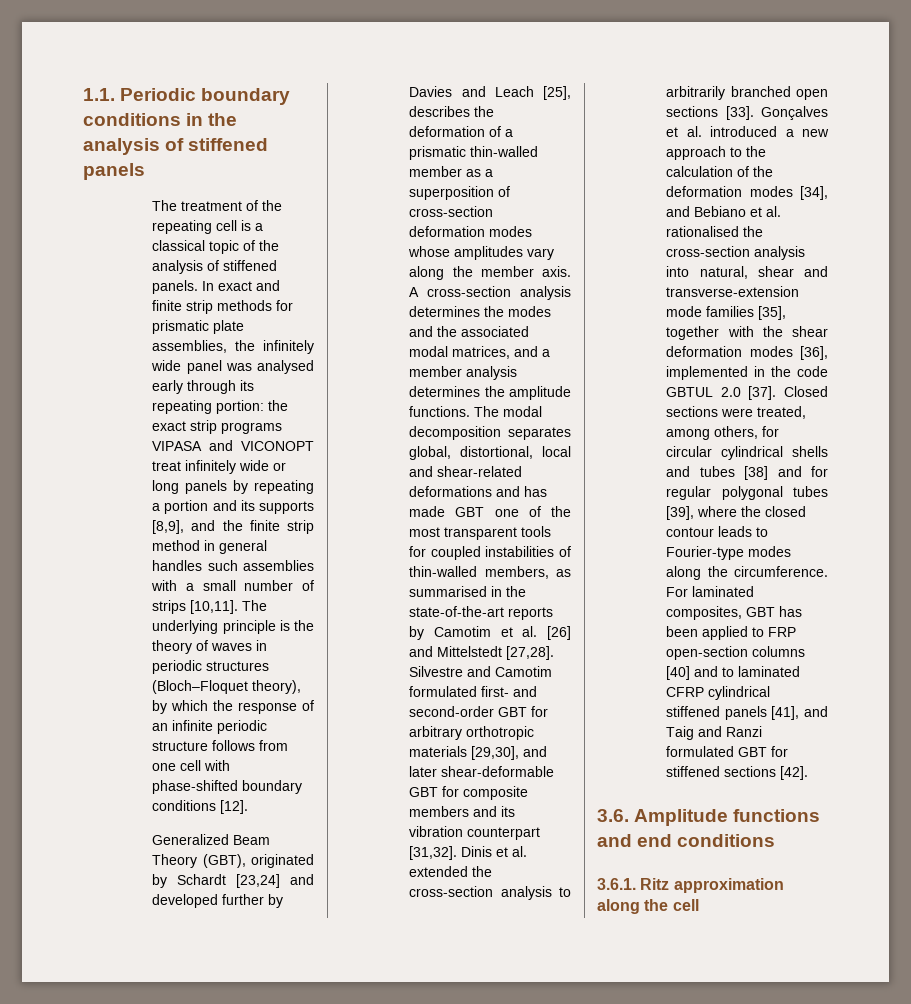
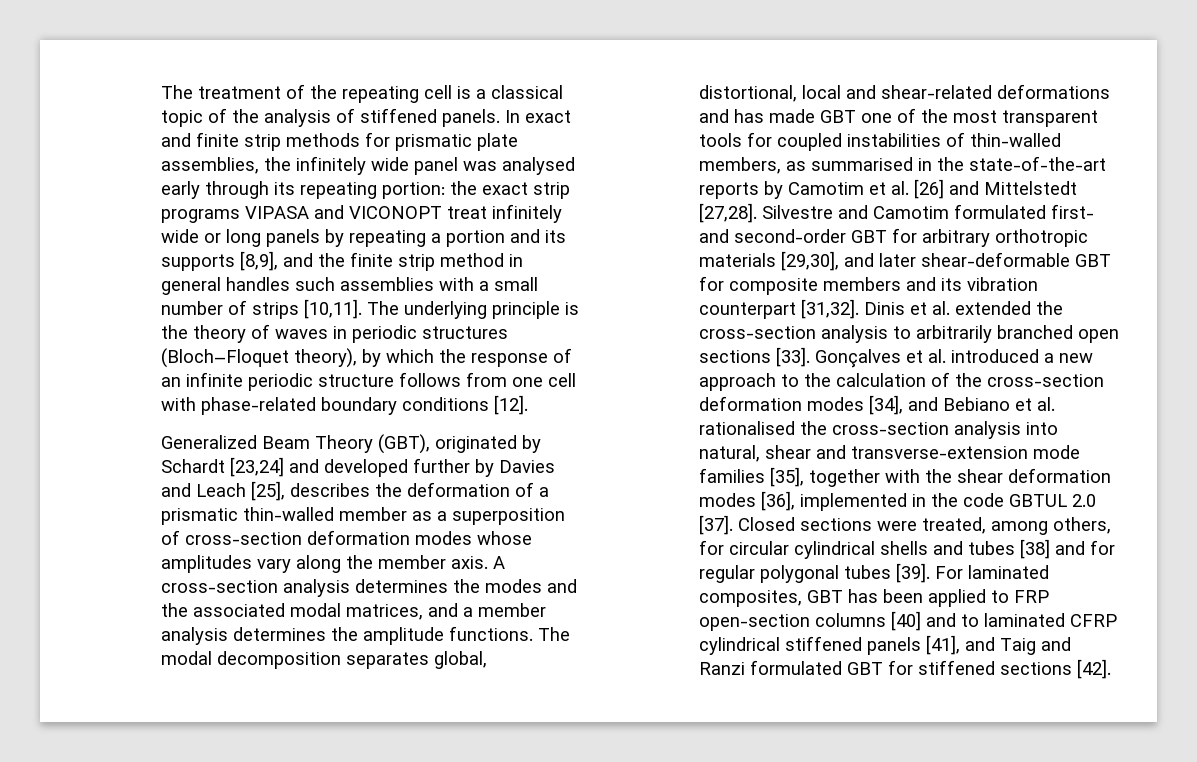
[83,88,291,105] [83,113,238,126] [83,138,269,155] [83,163,145,180] 1.1. Periodic boundary conditions in the analysis of stiffened panels // -> (160, 92) none
[152,780,239,794] phase-shifted -> [200,397,316,415] phase-related
(774, 171) none -> [986,374,1104,387] cross-section
[666,506,807,520] [666,526,769,537] [666,546,792,560] [666,566,828,580] [39], where the closed contour leads to Fourier-type modes along the circumference. -> [895,563,930,583] [39].
[597,809,821,826] [597,834,776,847] [597,878,784,893] [597,899,699,914] // 3.6. Amplitude functions and end conditions // 3.6.1. Ritz approximation along the cell -> (1111, 669) none

